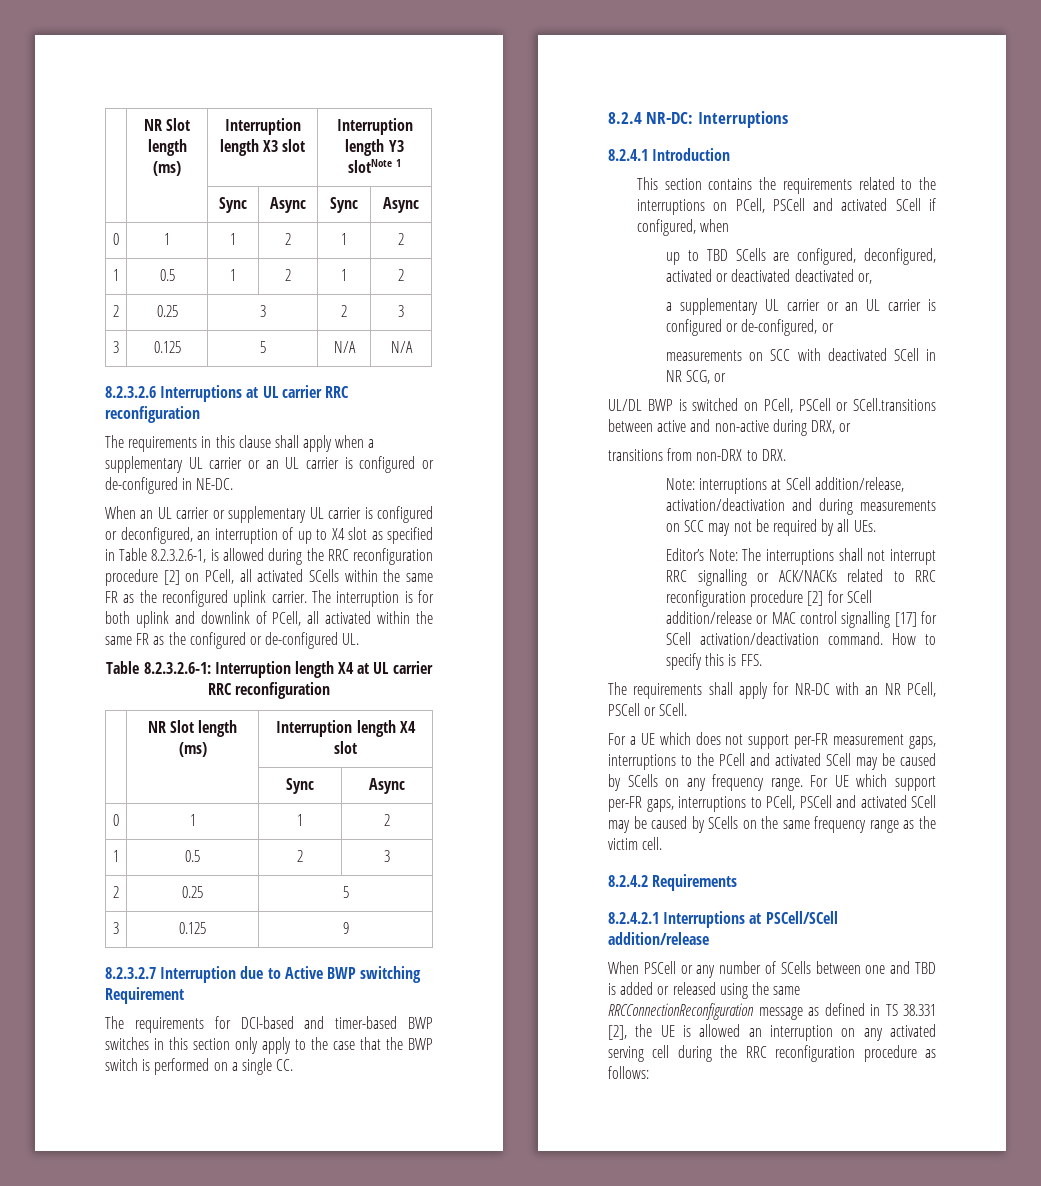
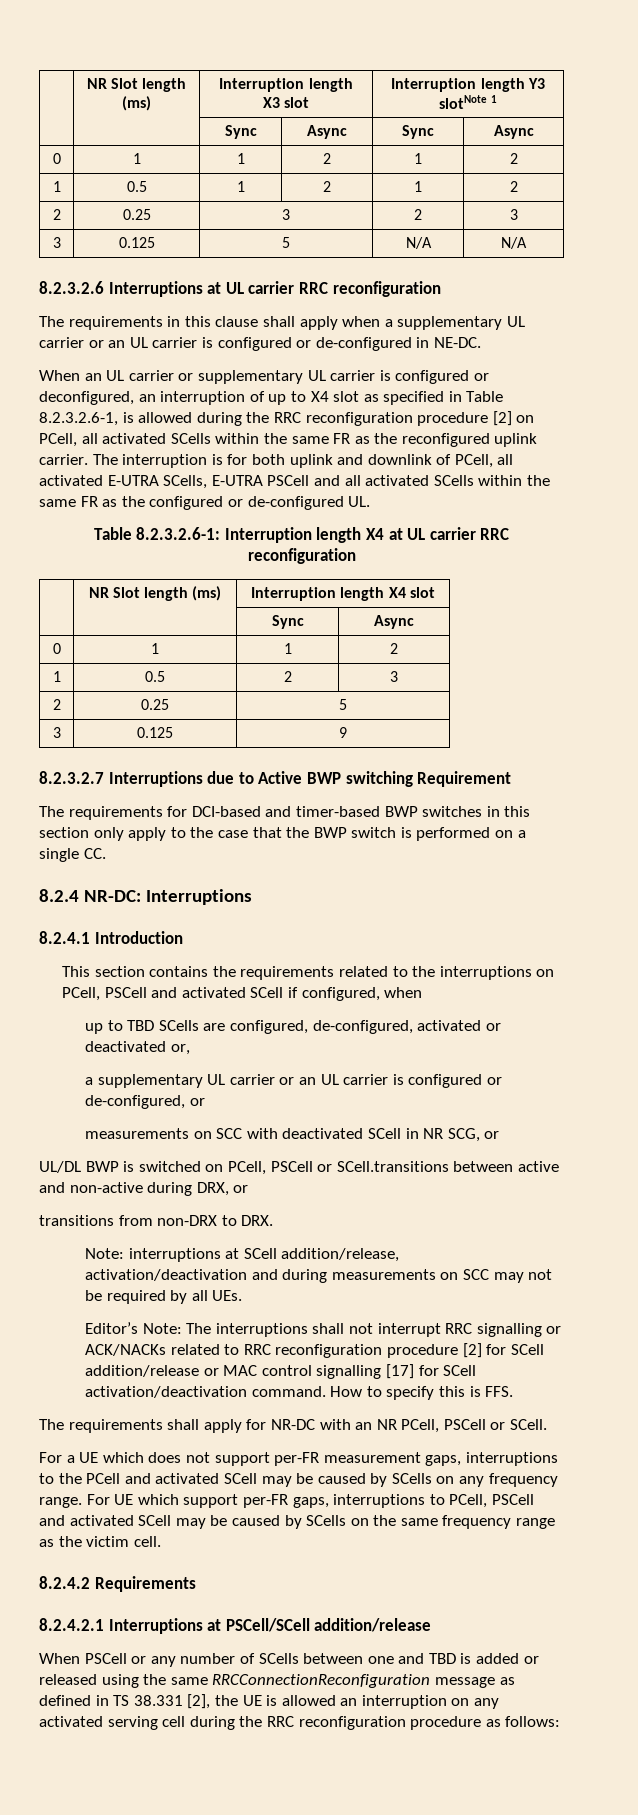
(372, 617) none -> [107,475,474,489] E-UTRA SCells, E-UTRA PSCell and all activated SCells
[160,966,237,983] Interruption -> [108,771,203,787] Interruptions
[864,248,936,265] deconfigured, -> [312,1020,413,1034] de-configured,
[794,269,854,282] deactivated -> (166, 1046) none

